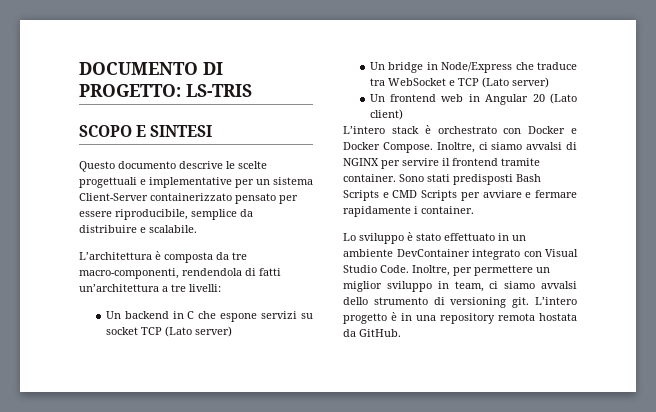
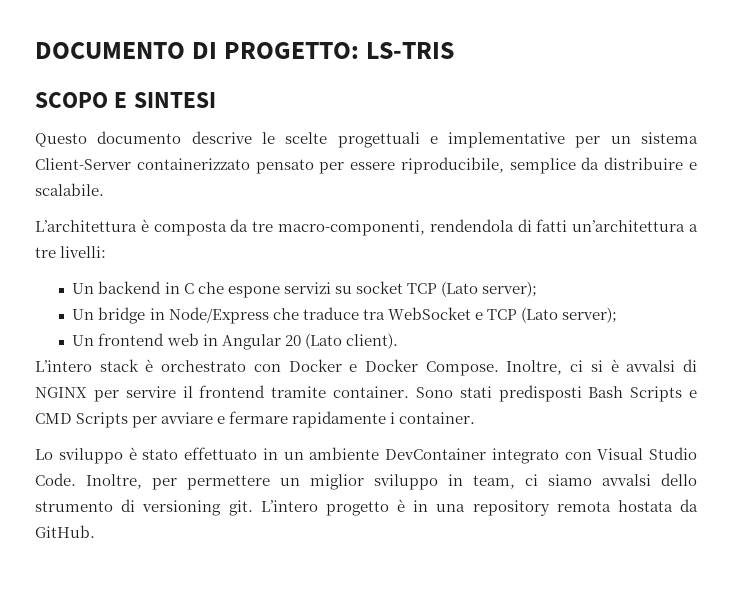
[194,326,232,337] server) -> [481,281,537,297] server);
[511,77,549,88] server) -> [561,307,617,323] server);
[369,109,403,120] client) -> [345,333,398,349] client).
[491,142,523,150] siamo -> [590,359,619,372] si è

